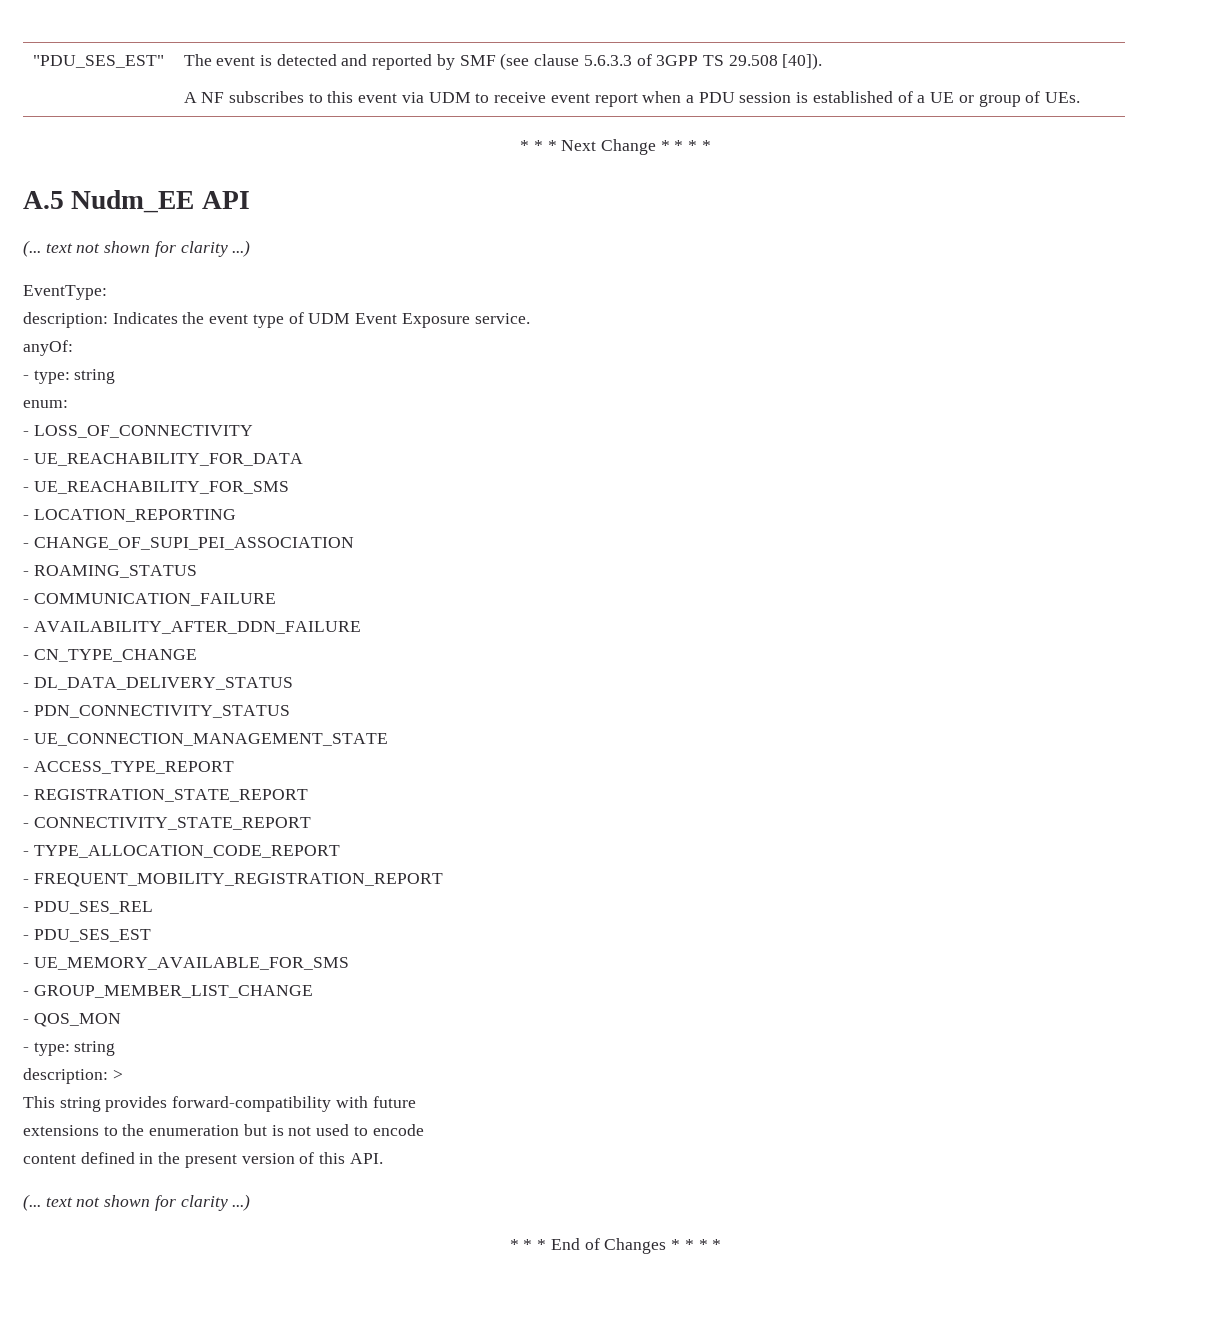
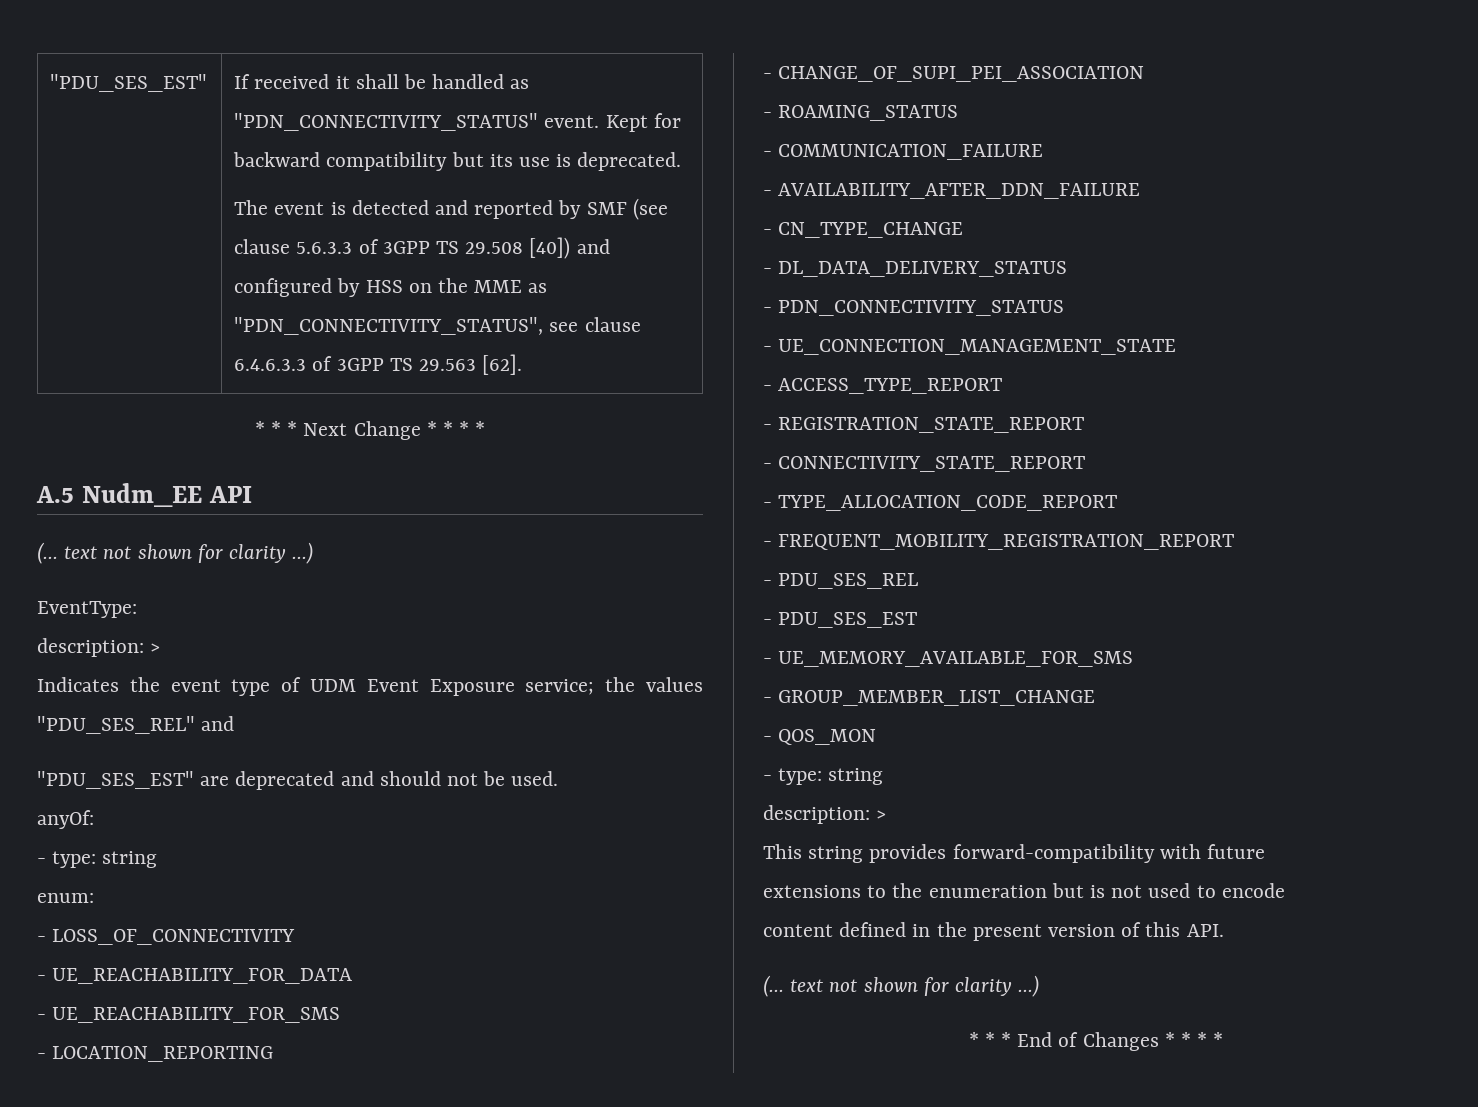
(164, 61) none -> [234,74,530,89] [234,113,681,132] [233,152,682,171] If received it shall be handled as "PDN_CONNECTIVITY_STATUS" event. Kept for backward compatibility but its use is deprecated. //
[782,53,823,70] [183,91,1080,107] [40]). // A NF subscribes to this event via UDM to receive event report when a PDU session is established of a UE or group of UEs. -> [529,237,610,259] [234,278,548,297] [234,317,641,335] [234,354,523,375] [40]) and configured by HSS on the MME as "PDN_CONNECTIVITY_STATUS", see clause 6.4.6.3.3 of 3GPP TS 29.563 [62].
(108, 320) none -> [150,643,161,653] > //
[474,313,530,324] service. -> [525,677,703,695] [37,716,235,734] [37,771,559,790] service; the values "PDU_SES_REL" and // "PDU_SES_EST" are deprecated and should not be used.

